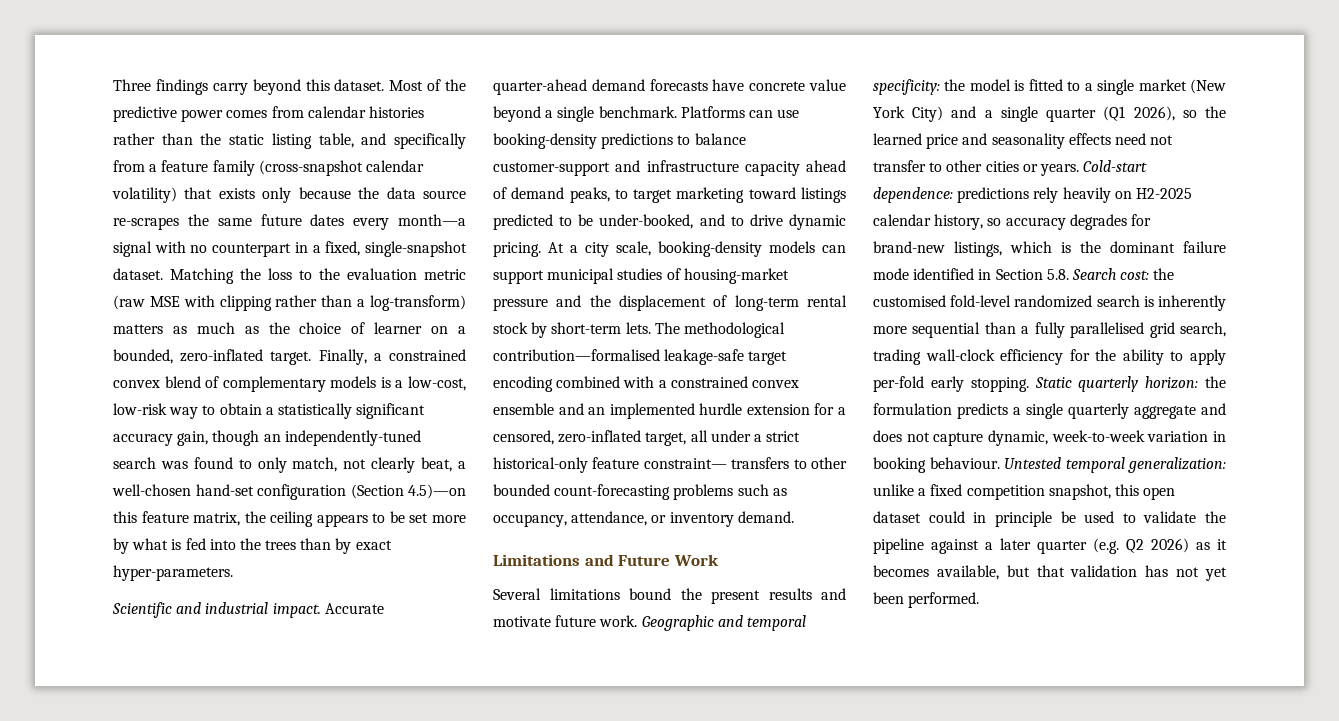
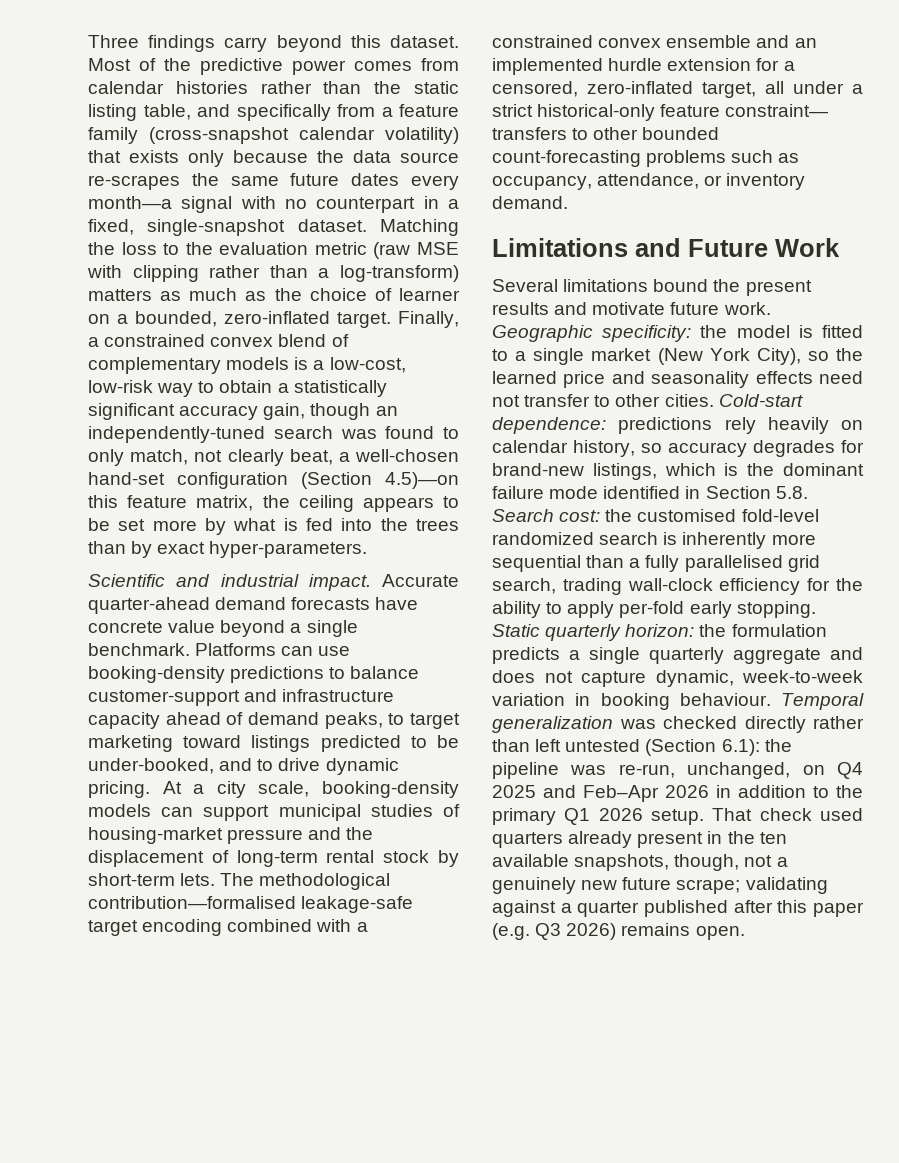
[717,615,806,631] and temporal -> (593, 333) none
[912,106,1175,122] City) and a single quarter (Q1 2026), -> [756,348,801,365] City),
[985,161,1079,176] cities or years. -> [664,394,714,407] cities.
[1135,188,1192,199] H2-2025 -> (863, 425) none
[1004,457,1226,473] [873,484,1176,500] [873,511,1226,527] [873,538,1227,554] [873,565,1227,581] [873,592,980,608] Untested temporal generalization: unlike a fixed competition snapshot, this open dataset could in principle be used to validate the pipeline against a later quarter (e.g. Q2 2026) as it becomes available, but that validation has not yet been performed. -> [781,693,864,710] [492,716,864,733] [492,739,792,756] [492,762,863,779] [492,785,863,802] [492,808,863,825] [492,831,787,848] [492,854,788,871] [492,877,828,894] [492,900,865,917] [492,923,745,940] Temporal generalization was checked directly rather than left untested (Section 6.1): the pipeline was re-run, unchanged, on Q4 2025 and Feb–Apr 2026 in addition to the primary Q1 2026 setup. That check used quarters already present in the ten available snapshots, though, not a genuinely new future scrape; validating against a quarter published after this paper (e.g. Q3 2026) remains open.

